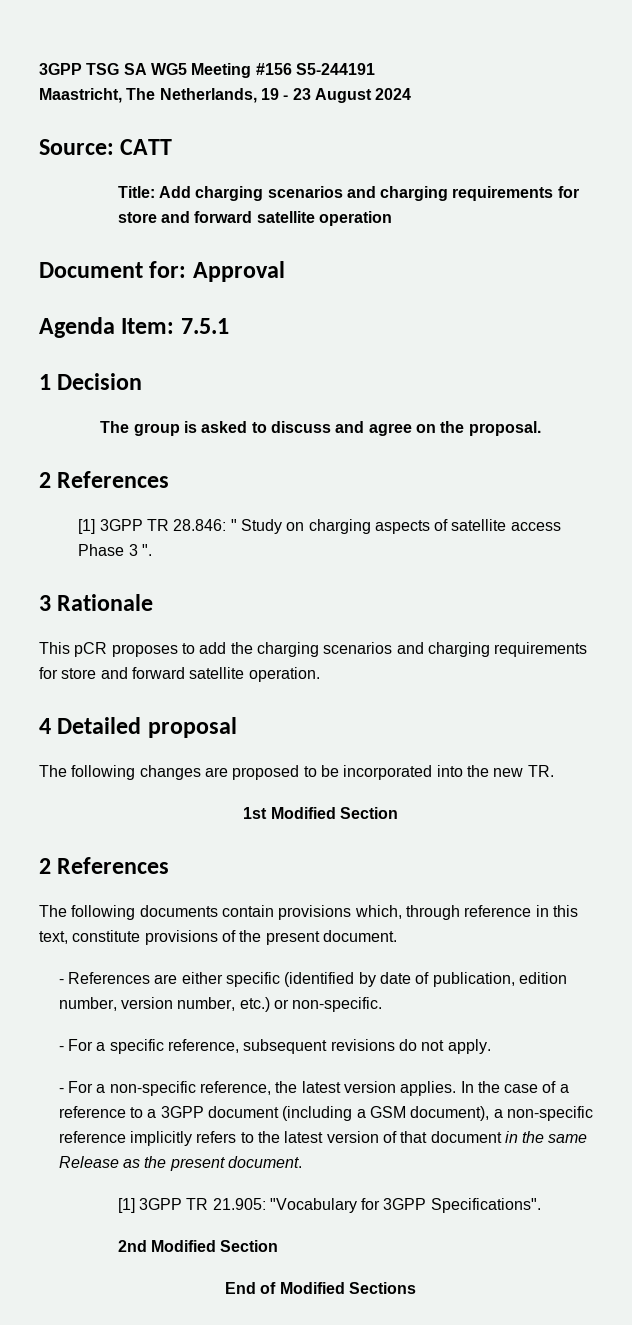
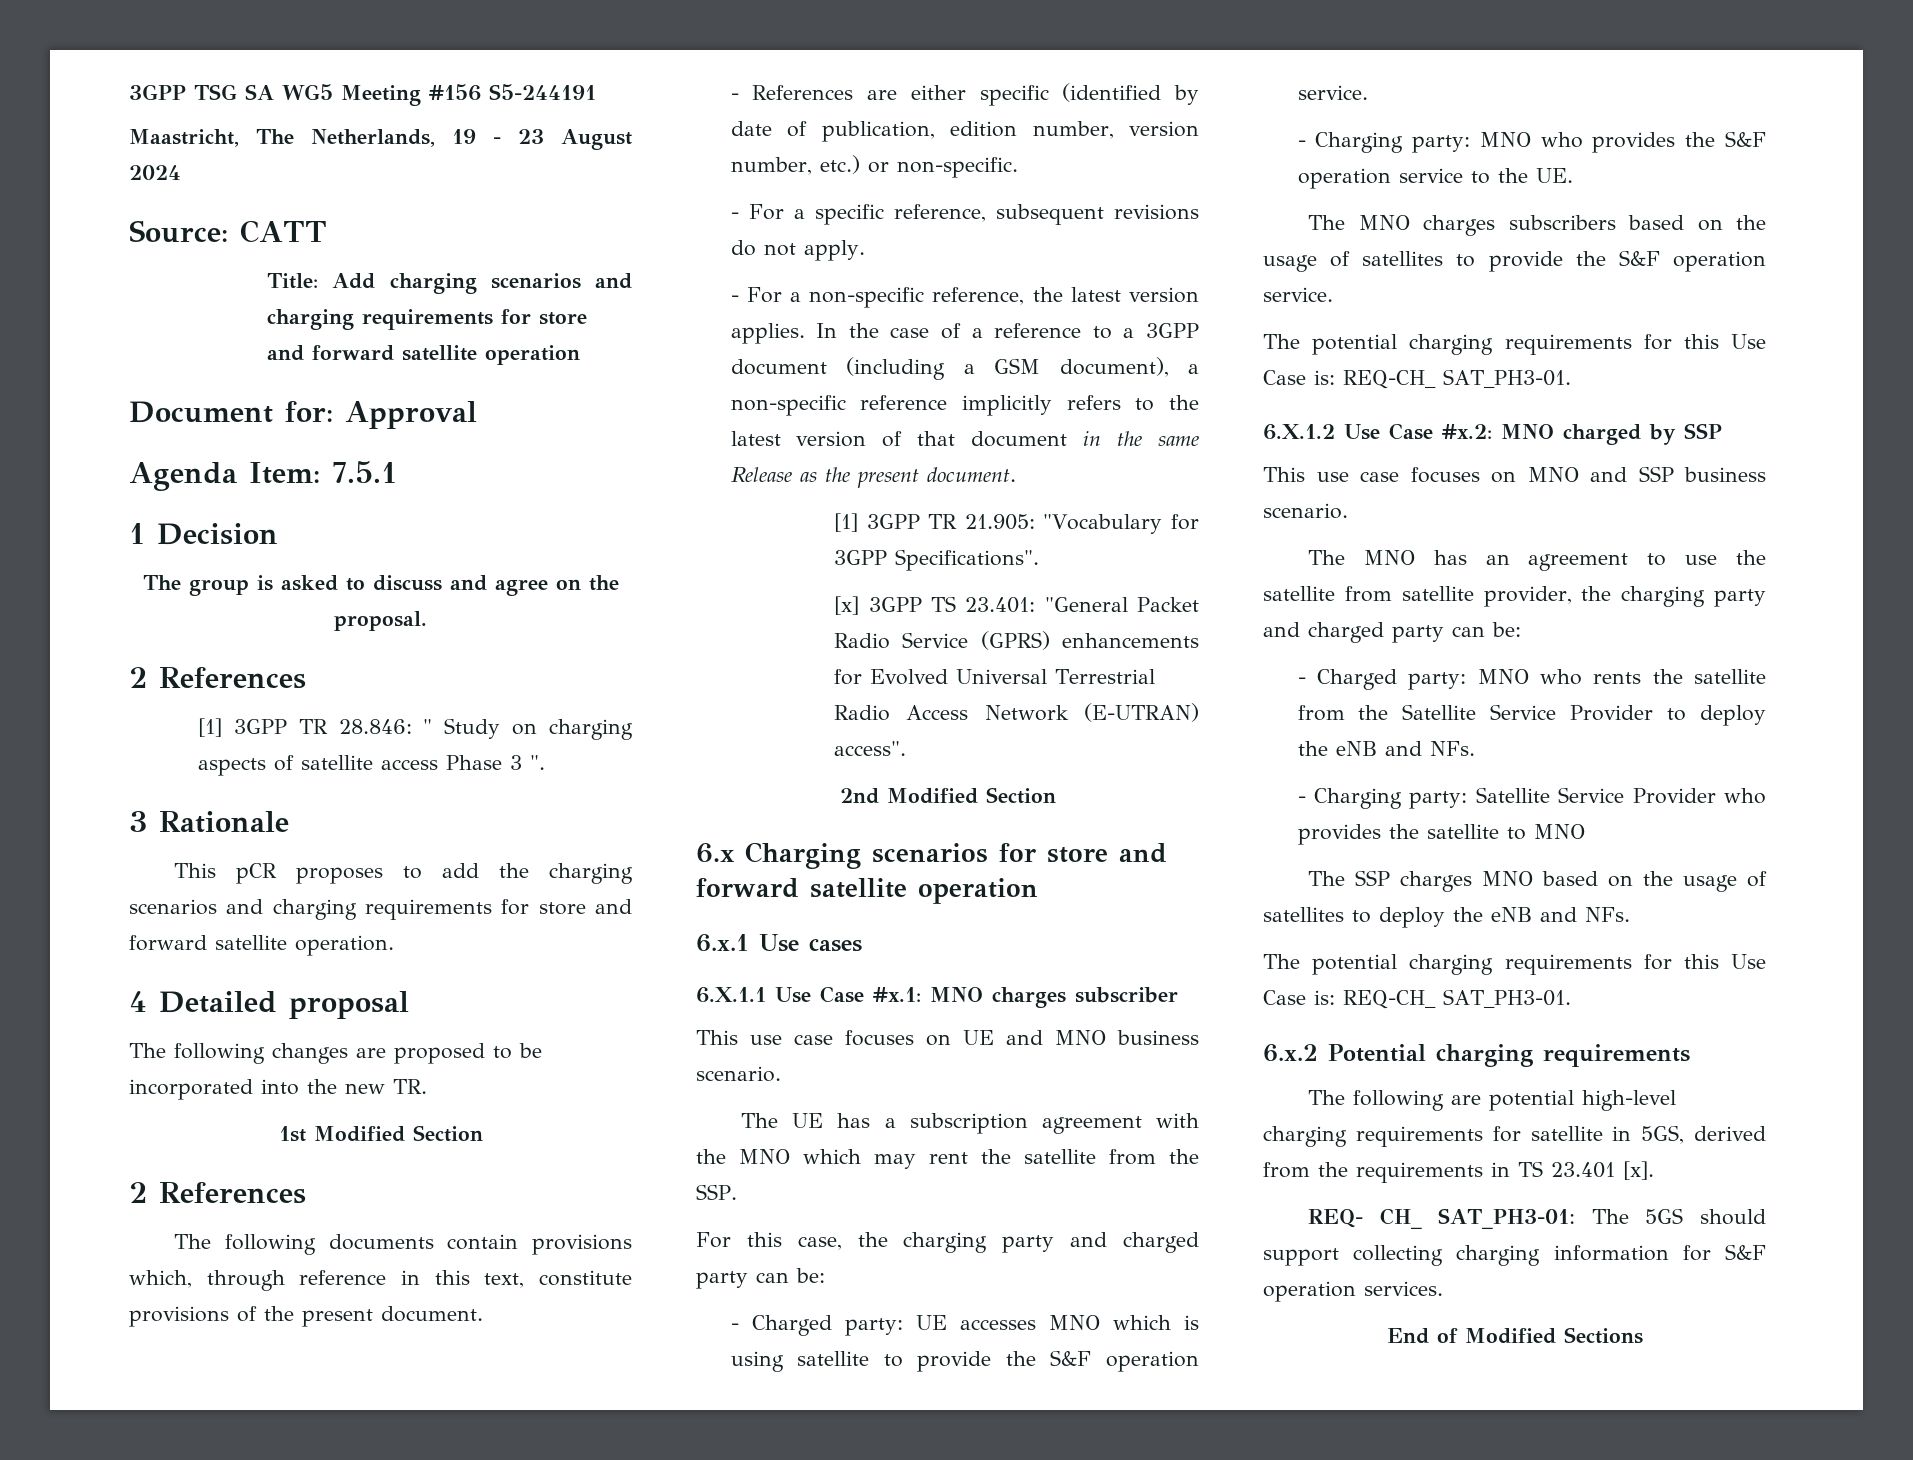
[117,1240,279,1252] 2nd Modified Section -> [834,596,1200,615] [834,631,1199,650] [834,669,1156,685] [834,703,1199,722] [834,741,907,756] [839,787,1056,804] [696,842,1167,869] [696,878,1038,904] [696,934,862,952] [696,986,1178,1008] [696,1030,1199,1046] [696,1066,781,1082] [741,1113,1199,1134] [696,1149,1199,1169] [696,1184,737,1200] [696,1232,1199,1253] [696,1268,825,1289] [730,1315,1199,1336] [730,1350,1199,1372] [1297,85,1368,100] [1297,131,1766,153] [1297,168,1573,189] [1308,215,1766,236] [1263,250,1766,272] [1263,287,1333,302] [1263,334,1766,355] [1263,369,1571,389] [1263,423,1722,445] [1263,466,1766,483] [1263,503,1348,519] [1308,550,1766,571] [1263,586,1766,607] [1263,622,1521,643] [1297,669,1766,690] [1297,704,1766,726] [1297,741,1475,756] [1297,787,1766,809] [1297,824,1585,845] [1308,870,1767,892] [1263,907,1630,928] [1263,954,1766,975] [1263,989,1571,1009] [1263,1044,1690,1067] [1308,1090,1677,1111] [1263,1125,1766,1147] [1263,1161,1654,1183] [1308,1208,1766,1229] [1263,1244,1766,1266] [1263,1281,1443,1302] [x] 3GPP TS 23.401: "General Packet Radio Service (GPRS) enhancements for Evolved Universal Terrestrial Radio Access Network (E-UTRAN) access". // 2nd Modified Section // 6.x Charging scenarios for store and forward satellite operation // 6.x.1 Use cases // 6.X.1.1 Use Case #x.1: MNO charges subscriber // This use case focuses on UE and MNO business scenario. // The UE has a subscription agreement with the MNO which may rent the satellite from the SSP. // For this case, the charging party and charged party can be: // - Charged party: UE accesses MNO which is using satellite to provide the S&F operation service. // - Charging party: MNO who provides the S&F operation service to the UE. // The MNO charges subscribers based on the usage of satellites to provide the S&F operation service. // The potential charging requirements for this Use Case is: REQ-CH_ SAT_PH3-01. // 6.X.1.2 Use Case #x.2: MNO charged by SSP // This use case focuses on MNO and SSP business scenario. // The MNO has an agreement to use the satellite from satellite provider, the charging party and charged party can be: // - Charged party: MNO who rents the satellite from the Satellite Service Provider to deploy the eNB and NFs. // - Charging party: Satellite Service Provider who provides the satellite to MNO // The SSP charges MNO based on the usage of satellites to deploy the eNB and NFs. // The potential charging requirements for this Use Case is: REQ-CH_ SAT_PH3-01. // 6.x.2 Potential charging requirements // The following are potential high-level charging requirements for satellite in 5GS, derived from the requirements in TS 23.401 [x]. // REQ- CH_ SAT_PH3-01: The 5GS should support collecting charging information for S&F operation services.

